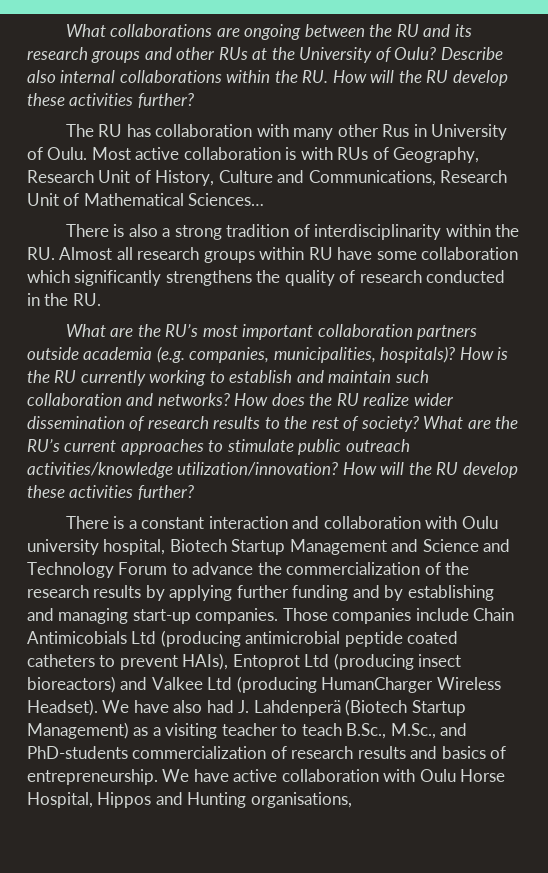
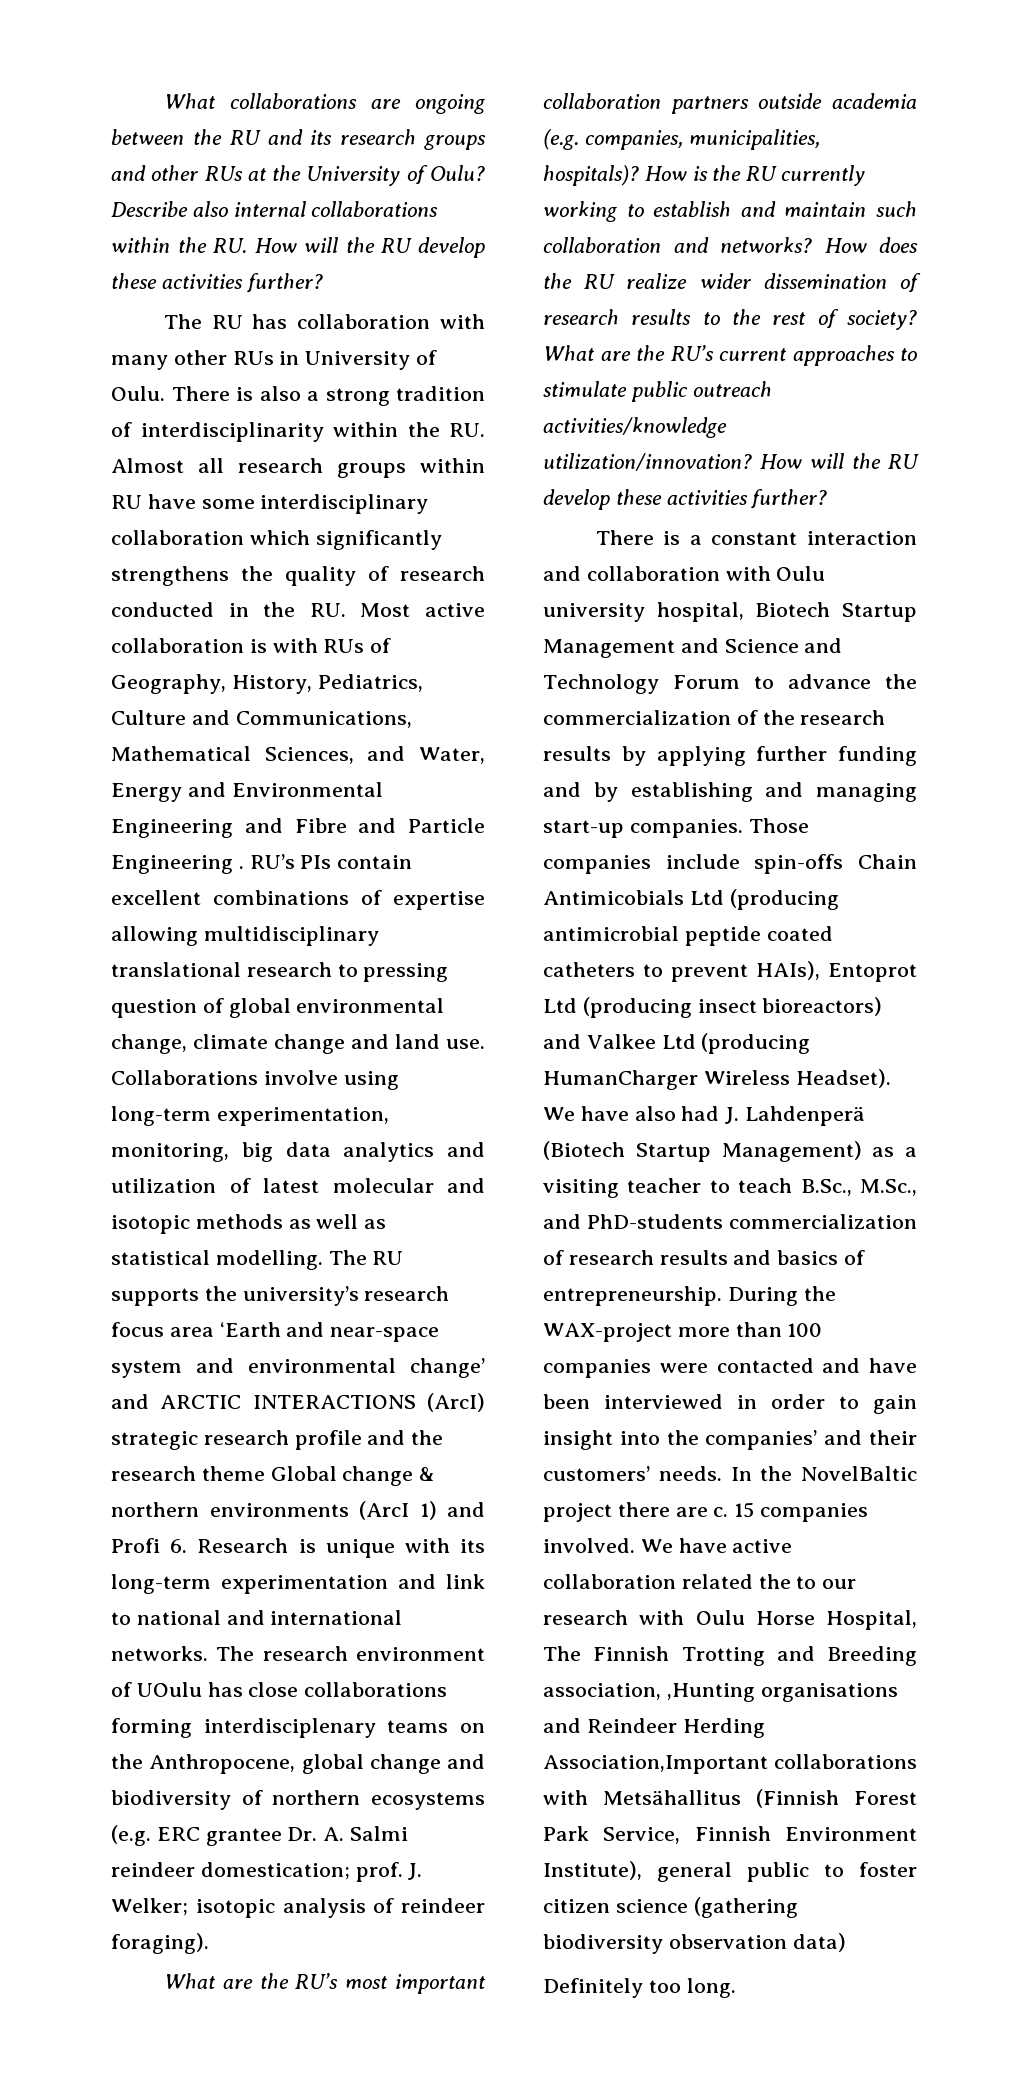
[382,124,410,137] Rus -> [232,351,274,365] RUs
[91,147,480,163] [27,170,508,186] [27,193,265,206] Most active collaboration is with RUs of Geography, Research Unit of History, Culture and Communications, Research Unit of Mathematical Sciences… // -> (165, 393) none
(417, 255) none -> [260,494,429,514] interdisciplinary
(101, 299) none -> [360,603,485,617] [111,638,392,653] [111,674,423,694] [111,710,412,728] [111,746,486,764] [111,782,383,802] [111,818,485,838] [111,854,413,874] [111,890,485,910] [111,926,379,946] [111,962,449,982] [111,998,445,1018] [111,1034,485,1054] [111,1070,399,1090] [111,1106,389,1126] [111,1142,485,1162] [111,1178,485,1193] [111,1214,387,1234] [111,1250,404,1270] [111,1286,450,1306] [111,1322,440,1342] [111,1358,485,1378] [111,1393,485,1412] [111,1430,444,1450] [111,1466,436,1486] [111,1501,485,1520] [111,1538,485,1558] [111,1574,485,1594] [111,1610,403,1625] [111,1646,485,1661] [111,1682,448,1697] [111,1718,485,1738] [111,1754,485,1774] [111,1790,485,1810] [111,1825,409,1846] [111,1862,423,1882] [111,1898,485,1918] [111,1933,209,1954] Most active collaboration is with RUs of Geography, History, Pediatrics, Culture and Communications, Mathematical Sciences, and Water, Energy and Environmental Engineering and Fibre and Particle Engineering . RU’s PIs contain excellent combinations of expertise allowing multidisciplinary translational research to pressing question of global environmental change, climate change and land use. Collaborations involve using long-term experimentation, monitoring, big data analytics and utilization of latest molecular and isotopic methods as well as statistical modelling. The RU supports the university’s research focus area ‘Earth and near-space system and environmental change’ and ARCTIC INTERACTIONS (ArcI) strategic research profile and the research theme Global change & northern environments (ArcI 1) and Profi 6. Research is unique with its long-term experimentation and link to national and international networks. The research environment of UOulu has close collaborations forming interdisciplenary teams on the Anthropocene, global change and biodiversity of northern ecosystems (e.g. ERC grantee Dr. A. Salmi reindeer domestication; prof. J. Welker; isotopic analysis of reindeer foraging).
(469, 614) none -> [754,854,844,874] spin-offs
[162,769,506,782] [27,792,352,808] We have active collaboration with Oulu Horse Hospital, Hippos and Hunting organisations, -> [727,1286,836,1306] [543,1322,823,1342] [543,1358,917,1378] [543,1394,917,1414] [543,1430,917,1450] [543,1466,917,1481] [543,1502,869,1522] [543,1538,793,1553] [543,1574,857,1589] [543,1610,917,1630] [543,1646,917,1666] [543,1683,898,1702] [543,1718,765,1738] [543,1754,917,1774] [543,1789,918,1808] [543,1826,917,1844] [543,1861,917,1882] [543,1897,798,1918] [543,1933,846,1954] [543,1978,736,1998] During the WAX-project more than 100 companies were contacted and have been interviewed in order to gain insight into the companies’ and their customers’ needs. In the NovelBaltic project there are c. 15 companies involved. We have active collaboration related the to our research with Oulu Horse Hospital, The Finnish Trotting and Breeding association, ,Hunting organisations and Reindeer Herding Association,Important collaborations with Metsähallitus (Finnish Forest Park Service, Finnish Environment Institute), general public to foster citizen science (gathering biodiversity observation data) // Definitely too long.

